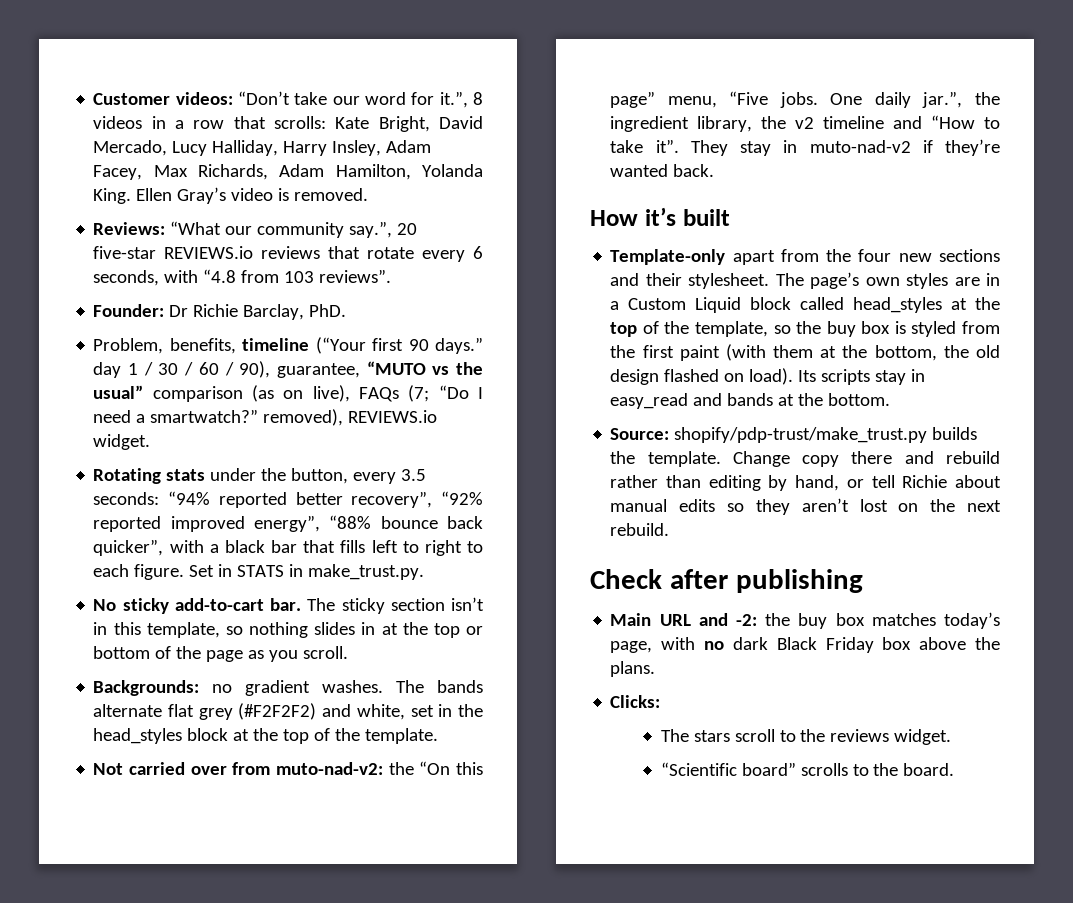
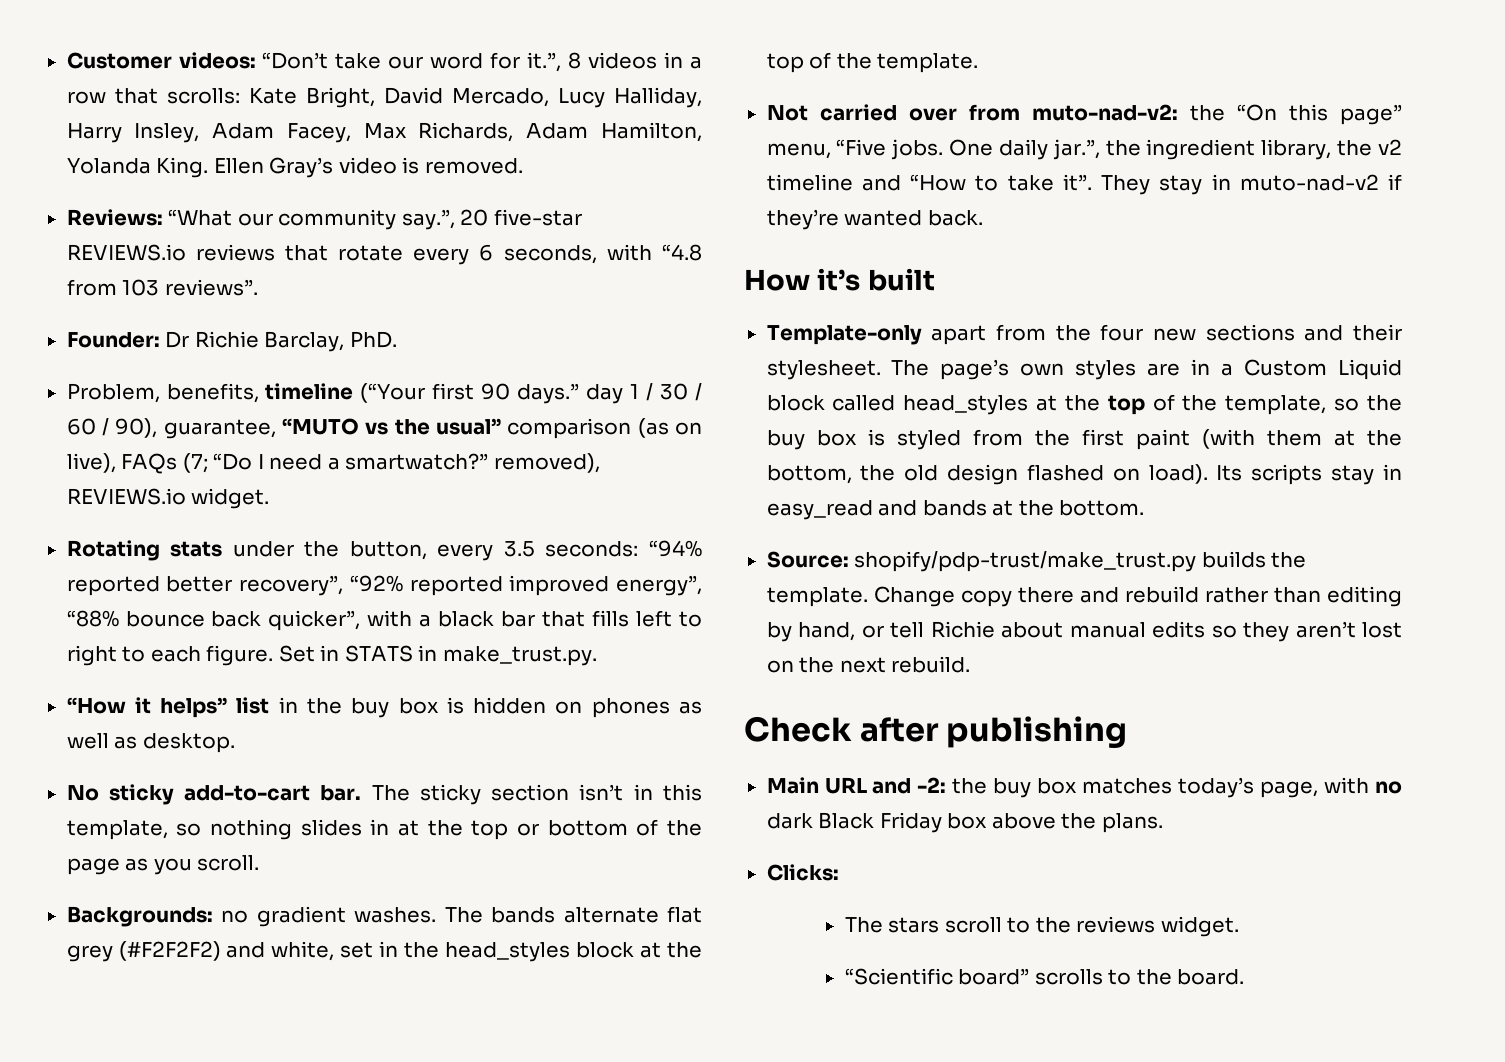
(425, 572) none -> [66,697,703,718] [66,733,235,753] // “How it helps” list in the buy box is hidden on phones as well as desktop.

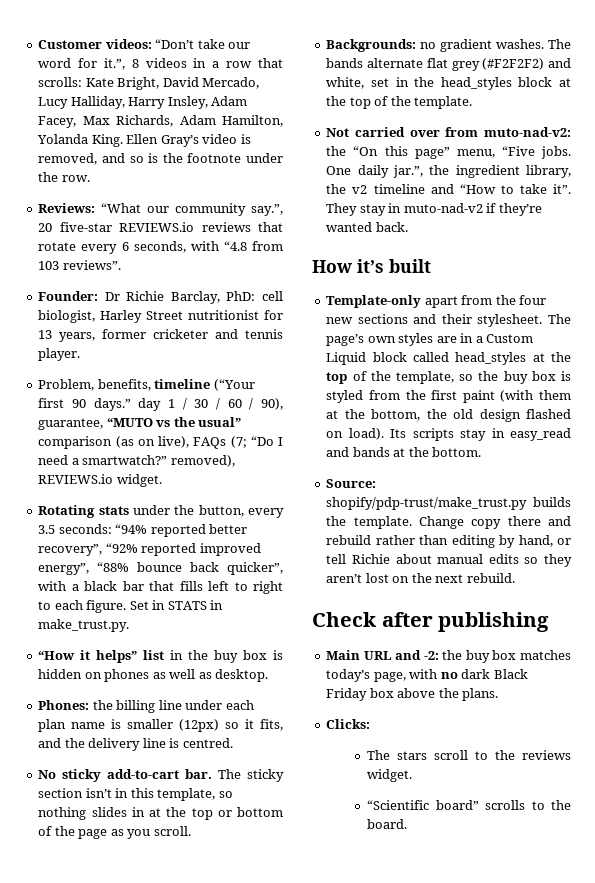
[424,158,523,174] removed. -> [38,153,283,165] [38,172,90,182] removed, and so is the footnote under the row.
[349,331,397,348] PhD. -> [226,291,283,301] [38,310,283,323] [38,329,283,342] [38,348,81,361] PhD: cell biologist, Harley Street nutritionist for 13 years, former cricketer and tennis player.
(235, 743) none -> [38,700,254,713] [38,719,283,732] [38,738,233,751] // Phones: the billing line under each plan name is smaller (12px) so it fits, and the delivery line is centred.

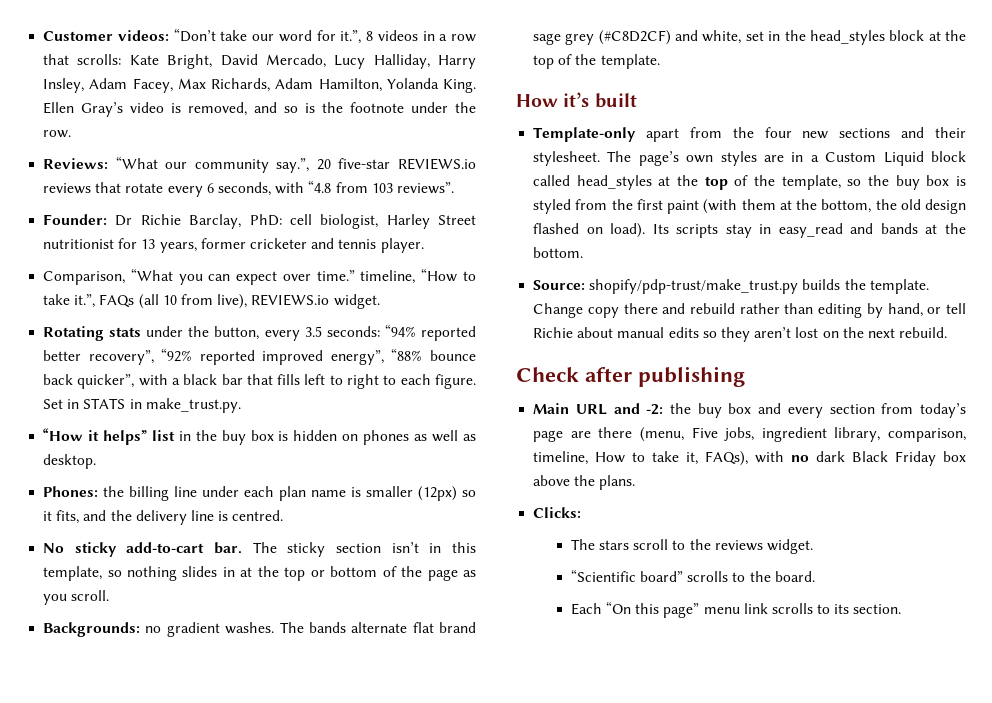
[38,379,255,391] [38,398,283,411] [38,417,242,430] [38,436,283,449] [38,455,235,467] Problem, benefits, timeline (“Your first 90 days.” day 1 / 30 / 60 / 90), guarantee, “MUTO vs the usual” comparison (as on live), FAQs (7; “Do I need a smartwatch?” removed), -> [43,268,477,285] [43,294,248,309] Comparison, “What you can expect over time.” timeline, “How to take it.”, FAQs (all 10 from live),
[451,58,545,71] grey (#F2F2F2) -> [438,622,476,633] [533,30,671,45] brand sage grey (#C8D2CF)
[326,127,571,137] [326,146,571,159] [326,165,571,178] [326,184,571,194] [326,203,542,216] [326,222,408,232] // Not carried over from muto-nad-v2: the “On this page” menu, “Five jobs. One daily jar.”, the ingredient library, the v2 timeline and “How to take it”. They stay in muto-nad-v2 if they’re wanted back. -> (660, 61) none
[520,650,571,660] [326,669,406,682] matches today’s page, -> [758,403,967,418] [533,427,966,442] [533,451,749,466] and every section from today’s page are there (menu, Five jobs, ingredient library, comparison, timeline, How to take it, FAQs),
(408, 824) none -> [570,601,902,618] // Each “On this page” menu link scrolls to its section.

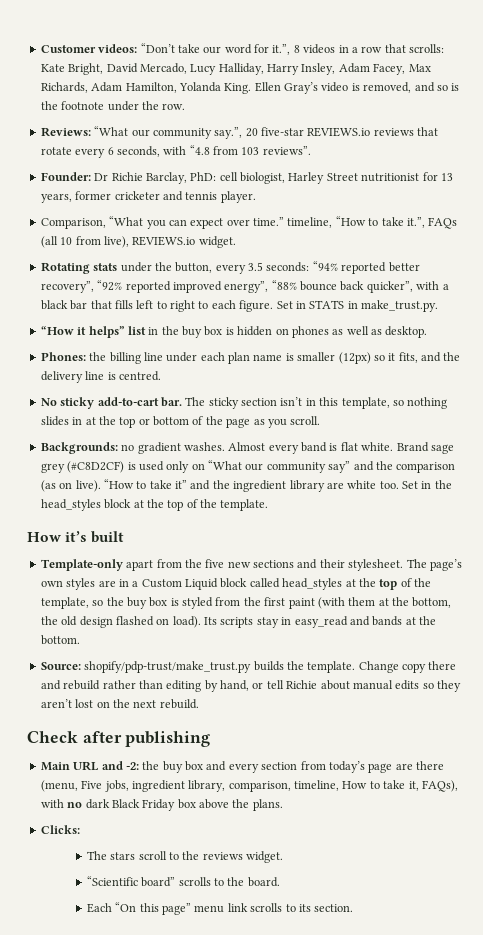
[279,622,476,633] [533,30,764,45] The bands alternate flat brand sage grey (#C8D2CF) and white, set -> [228,442,454,454] [40,460,456,473] [40,479,418,492] Almost every band is flat white. Brand sage grey (#C8D2CF) is used only on “What our community say” and the comparison (as on live). “How to take it” and the ingredient library are white too. Set
[764,127,792,138] four -> [205,559,225,568] five

